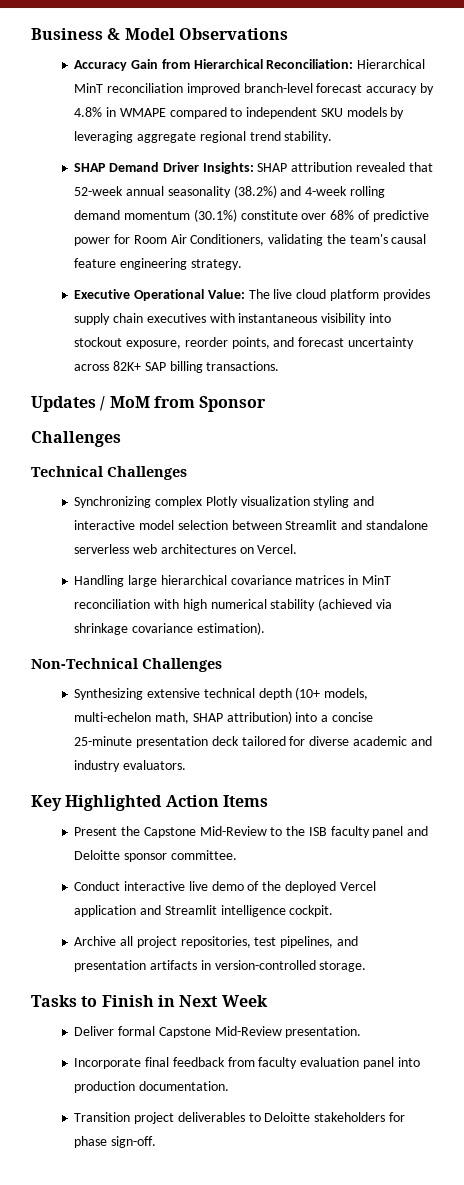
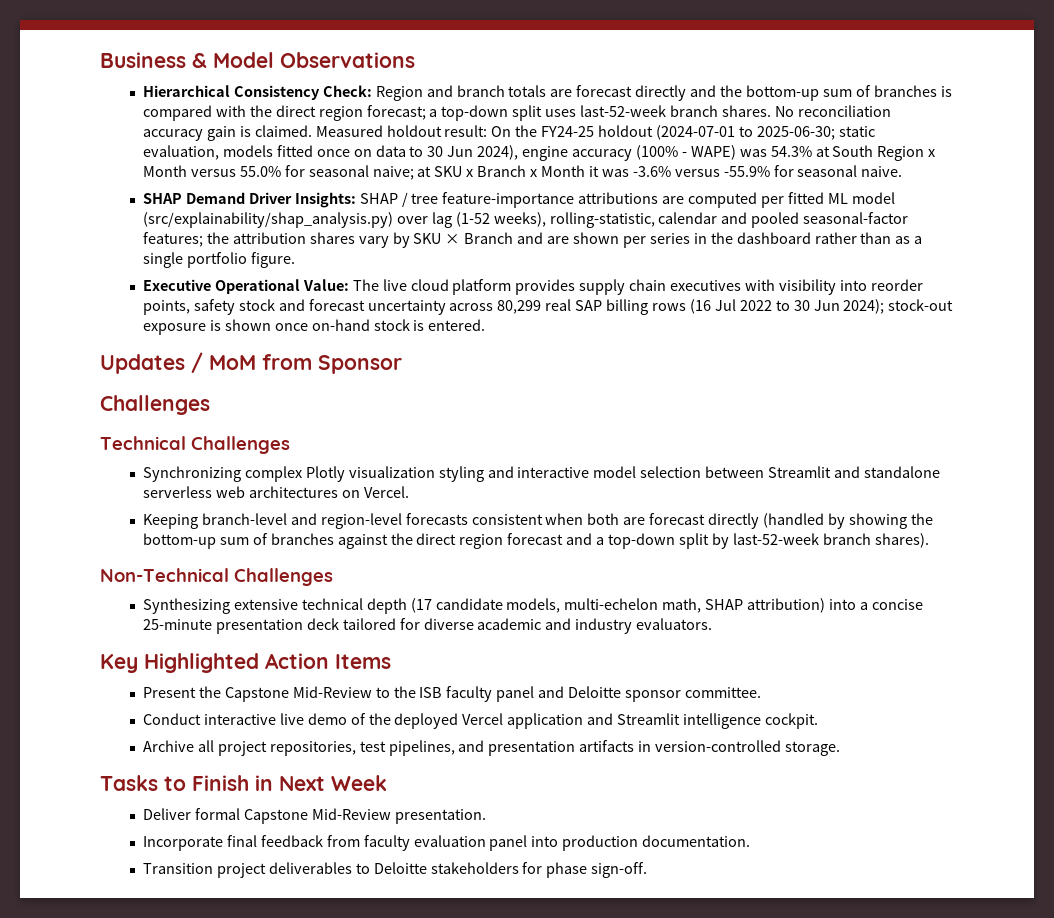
[74,59,426,71] [74,83,434,95] [74,107,405,119] [74,131,333,143] Accuracy Gain from Hierarchical Reconciliation: Hierarchical MinT reconciliation improved branch-level forecast accuracy by 4.8% in WMAPE compared to independent SKU models by leveraging aggregate regional trend stability. -> [142,85,952,101] [142,105,891,121] [142,125,875,141] [142,145,936,161] [142,165,903,180] Hierarchical Consistency Check: Region and branch totals are forecast directly and the bottom-up sum of branches is compared with the direct region forecast; a top-down split uses last-52-week branch shares. No reconciliation accuracy gain is claimed. Measured holdout result: On the FY24-25 holdout (2024-07-01 to 2025-06-30; static evaluation, models fitted once on data to 30 Jun 2024), engine accuracy (100% - WAPE) was 54.3% at South Region x Month versus 55.0% for seasonal naive; at SKU x Branch x Month it was -3.6% versus -55.9% for seasonal naive.
[291,162,433,172] [74,185,385,198] [74,209,429,222] [74,234,427,246] [74,258,242,270] attribution revealed that 52-week annual seasonality (38.2%) and 4-week rolling demand momentum (30.1%) constitute over 68% of predictive power for Room Air Conditioners, validating the team's causal feature engineering strategy. -> [401,192,895,208] [142,212,909,228] [142,232,923,248] [142,252,295,268] / tree feature-importance attributions are computed per fitted ML model (src/explainability/shap_analysis.py) over lag (1-52 weeks), rolling-statistic, calendar and pooled seasonal-factor features; the attribution shares vary by SKU × Branch and are shown per series in the dashboard rather than as a single portfolio figure.
[238,313,318,323] instantaneous -> (776, 285) none
[74,337,414,349] [74,361,280,373] stockout exposure, reorder points, and forecast uncertainty across 82K+ SAP billing transactions. -> [870,279,923,291] [142,299,954,315] [142,319,486,335] reorder points, safety stock and forecast uncertainty across 80,299 real SAP billing rows (16 Jul 2022 to 30 Jun 2024); stock-out exposure is shown once on-hand stock is entered.
[74,575,391,587] [74,598,392,611] [74,622,265,635] Handling large hierarchical covariance matrices in MinT reconciliation with high numerical stability (achieved via shrinkage covariance estimation). -> [142,513,933,529] [142,533,929,549] Keeping branch-level and region-level forecasts consistent when both are forecast directly (handled by showing the bottom-up sum of branches against the direct region forecast and a top-down split by last-52-week branch shares).
[295,687,321,700] (10+ -> [410,598,503,613] (17 candidate

